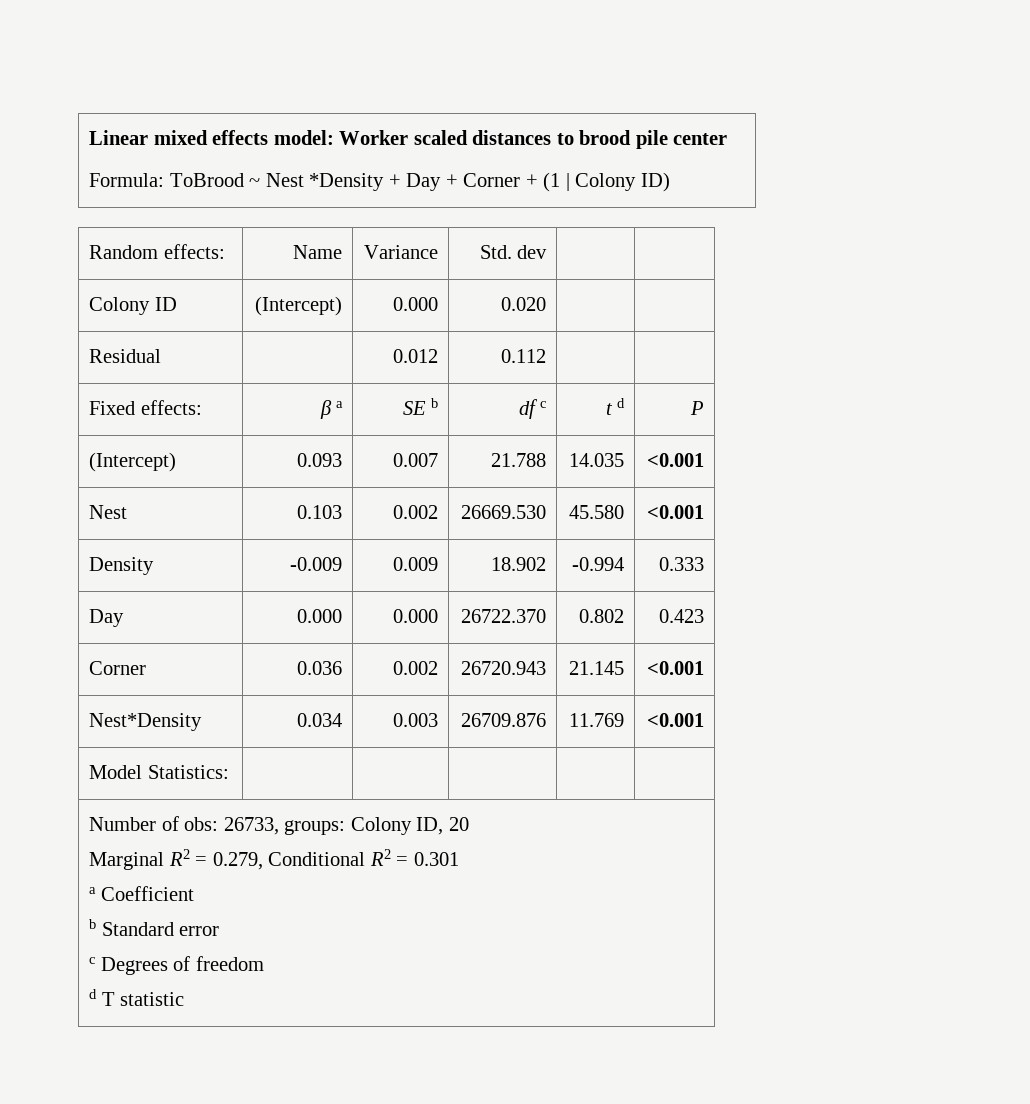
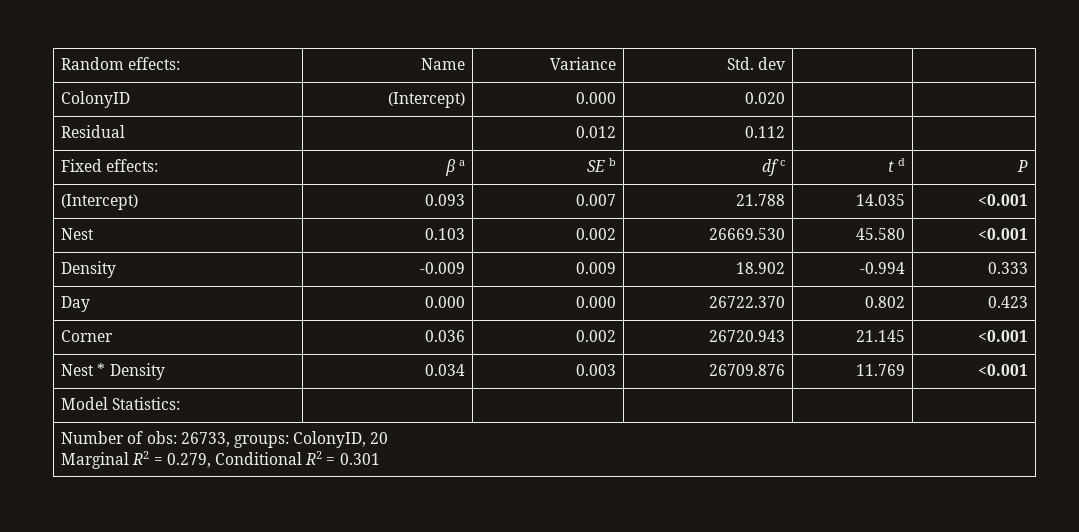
[88,130,728,149] [88,172,670,192] Linear mixed effects model: Worker scaled distances to brood pile center // Formula: ToBrood ~ Nest *Density + Day + Corner + (1 | Colony ID) // -> (61, 63) none
[88,297,177,315] Colony ID -> [61,91,131,108] ColonyID
[88,713,202,731] Nest*Density -> [61,363,165,380] Nest * Density
[350,817,444,835] Colony ID, -> [293,431,367,448] ColonyID,
[88,886,194,901] [88,919,220,936] [88,956,264,975] [88,989,185,1006] // a Coefficient // b Standard error // c Degrees of freedom // d T statistic -> (380, 459) none

